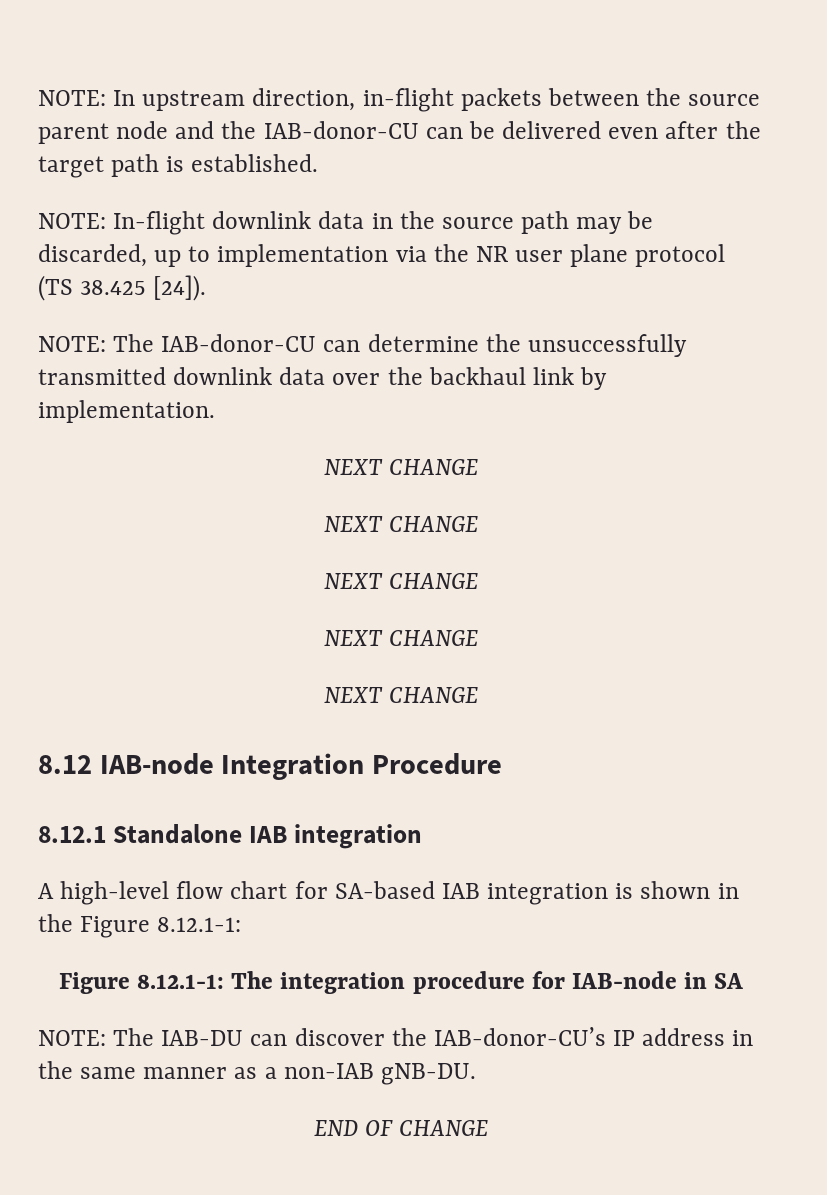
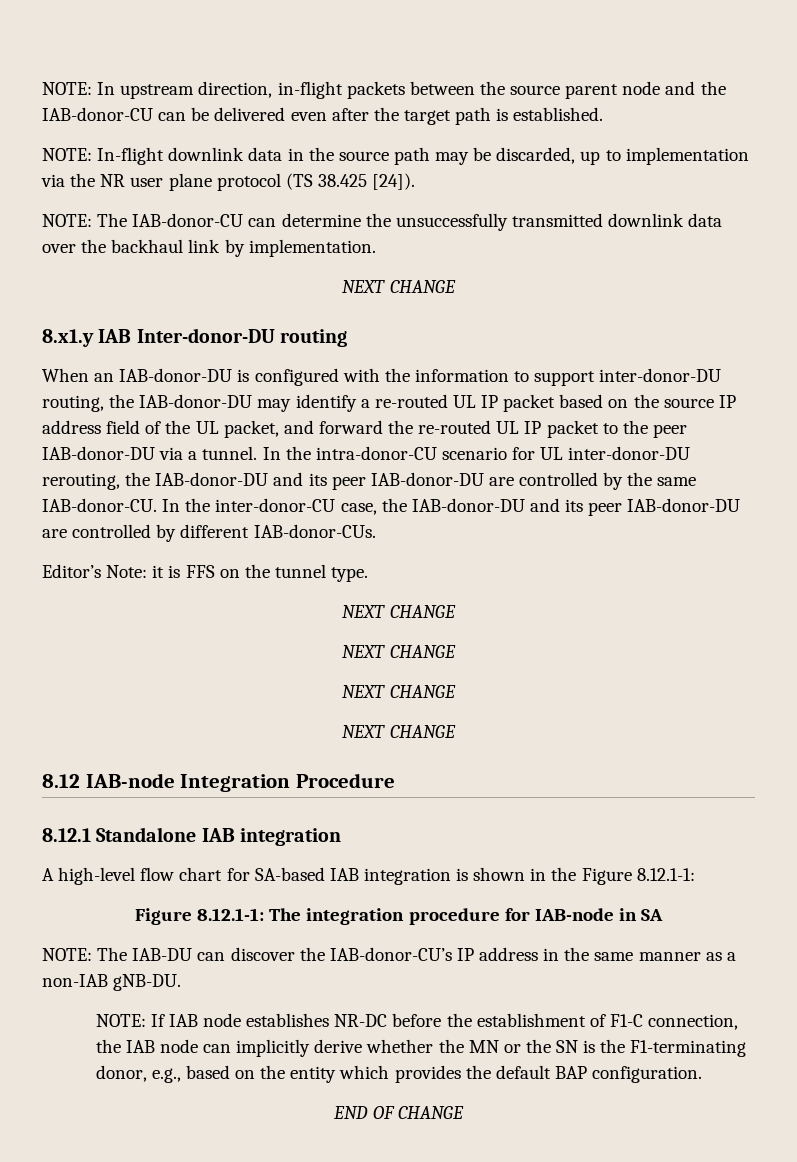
(479, 467) none -> [42,328,348,347] [42,368,722,386] [42,394,736,412] [42,420,687,438] [42,446,691,460] [42,472,697,490] [42,498,741,516] [42,524,376,542] [42,564,369,582] // 8.x1.y IAB Inter-donor-DU routing // When an IAB-donor-DU is configured with the information to support inter-donor-DU routing, the IAB-donor-DU may identify a re-routed UL IP packet based on the source IP address field of the UL packet, and forward the re-routed UL IP packet to the peer IAB-donor-DU via a tunnel. In the intra-donor-CU scenario for UL inter-donor-DU rerouting, the IAB-donor-DU and its peer IAB-donor-DU are controlled by the same IAB-donor-CU. In the inter-donor-CU case, the IAB-donor-DU and its peer IAB-donor-DU are controlled by different IAB-donor-CUs. // Editor’s Note: it is FFS on the tunnel type.
(476, 1074) none -> [95,1013,739,1030] [95,1039,747,1057] [95,1065,703,1083] // NOTE: If IAB node establishes NR-DC before the establishment of F1-C connection, the IAB node can implicitly derive whether the MN or the SN is the F1-terminating donor, e.g., based on the entity which provides the default BAP configuration.

